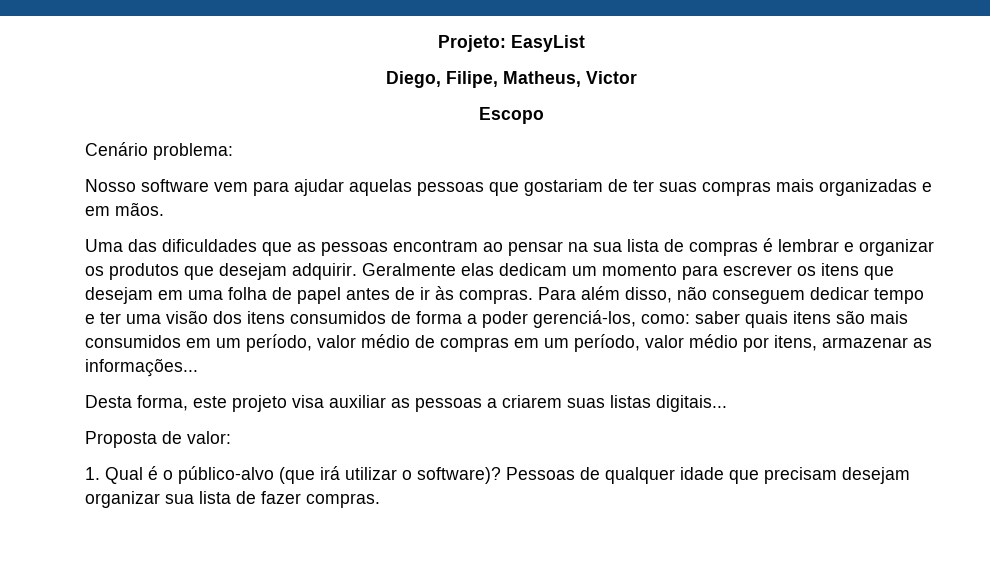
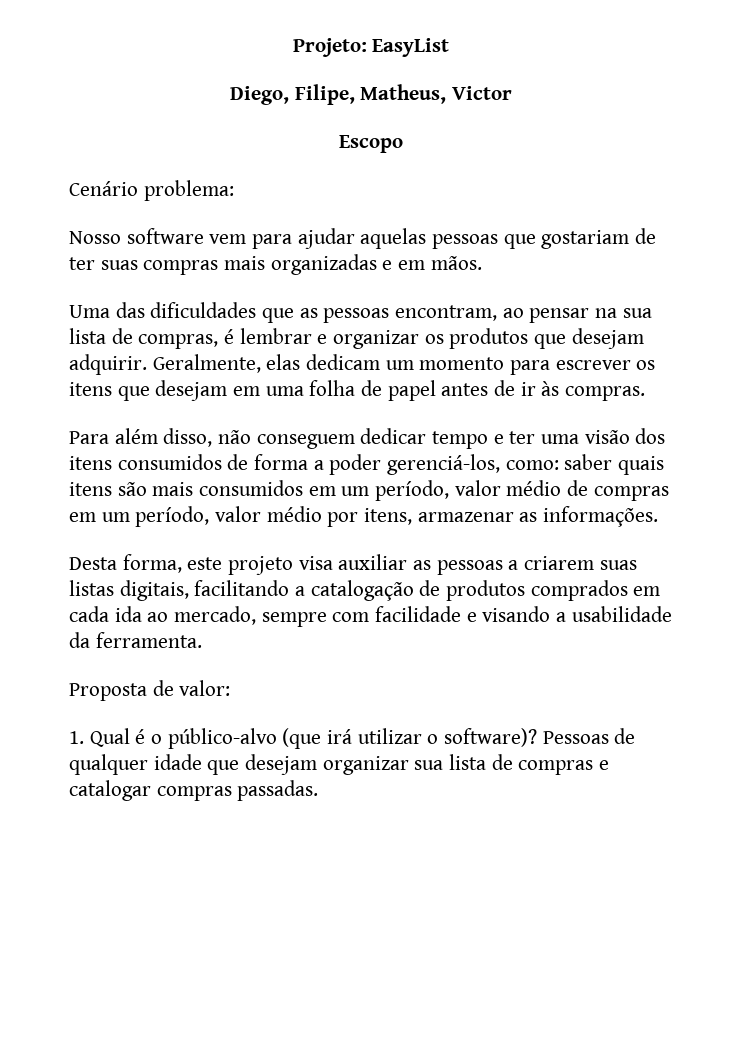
[393,240,478,252] encontram -> [395,305,498,321] encontram,
[689,241,758,256] compras -> [138,334,219,349] compras,
[362,263,456,276] Geralmente -> [152,354,261,373] Geralmente,
(533, 296) none -> (646, 393) //
[85,358,198,377] informações... -> [543,506,659,527] informações.
[656,395,727,412] digitais... -> [119,580,661,601] [69,606,672,627] [69,632,202,648] digitais, facilitando a catalogação de produtos comprados em cada ida ao mercado, sempre com facilidade e visando a usabilidade da ferramenta.
[764,467,837,484] precisam -> (240, 767) none
[261,491,380,508] fazer compras. -> [518,760,610,775] [69,780,319,801] compras e catalogar compras passadas.

